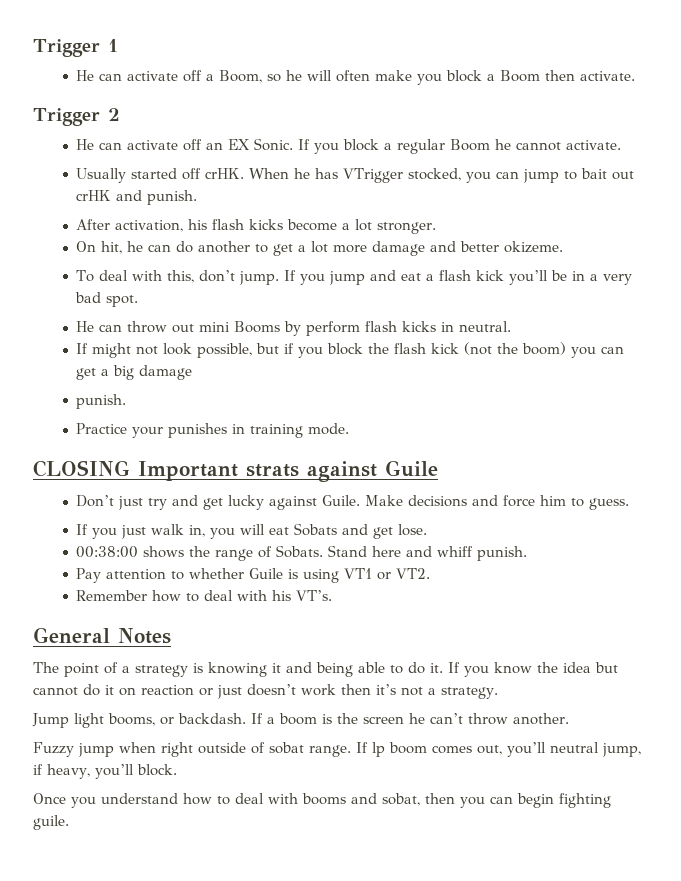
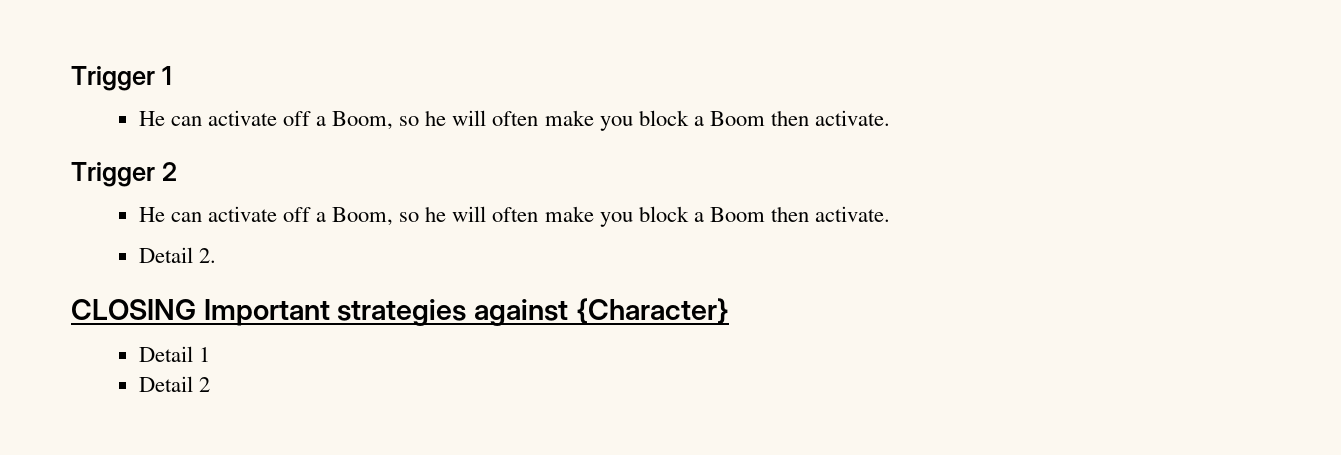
[206,138,622,154] [76,168,635,183] [76,190,198,205] [76,219,437,234] [76,241,564,256] [76,270,633,285] [75,292,139,307] [76,321,512,336] [76,342,625,358] [76,365,193,380] [76,394,127,409] [76,423,350,438] [33,460,438,482] [76,495,630,510] [76,523,428,539] [76,545,528,561] [76,568,431,583] [76,590,333,602] [33,627,171,644] [33,662,618,677] [33,684,498,699] [32,713,569,728] [33,742,641,757] [33,764,177,779] [33,793,611,808] [33,815,69,830] an EX Sonic. If you block a regular Boom he cannot activate. // Usually started off crHK. When he has VTrigger stocked, you can jump to bait out crHK and punish. // After activation, his flash kicks become a lot stronger. // On hit, he can do another to get a lot more damage and better okizeme. // To deal with this, don’t jump. If you jump and eat a flash kick you’ll be in a very bad spot. // He can throw out mini Booms by perform flash kicks in neutral. // If might not look possible, but if you block the flash kick (not the boom) you can get a big damage // punish. // Practice your punishes in training mode. // CLOSING Important strats against Guile // Don’t just try and get lucky against Guile. Make decisions and force him to guess. // If you just walk in, you will eat Sobats and get lose. // 00:38:00 shows the range of Sobats. Stand here and whiff punish. // Pay attention to whether Guile is using VT1 or VT2. // Remember how to deal with his VT’s. // General Notes // The point of a strategy is knowing it and being able to do it. If you know the idea but cannot do it on reaction or just doesn’t work then it’s not a strategy. // Jump light booms, or backdash. If a boom is the screen he can’t throw another. // Fuzzy jump when right outside of sobat range. If lp boom comes out, you’ll neutral jump, if heavy, you’ll block. // Once you understand how to deal with booms and sobat, then you can begin fighting guile. -> [316,206,890,227] [138,247,216,263] [71,298,729,326] [138,346,210,362] [138,376,210,392] a Boom, so he will often make you block a Boom then activate. // Detail 2. // CLOSING Important strategies against {Character} // Detail 1 // Detail 2

